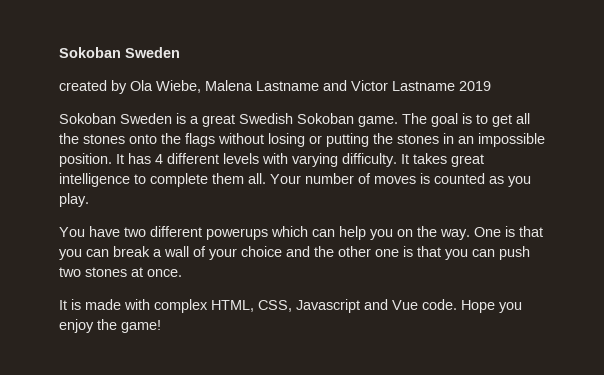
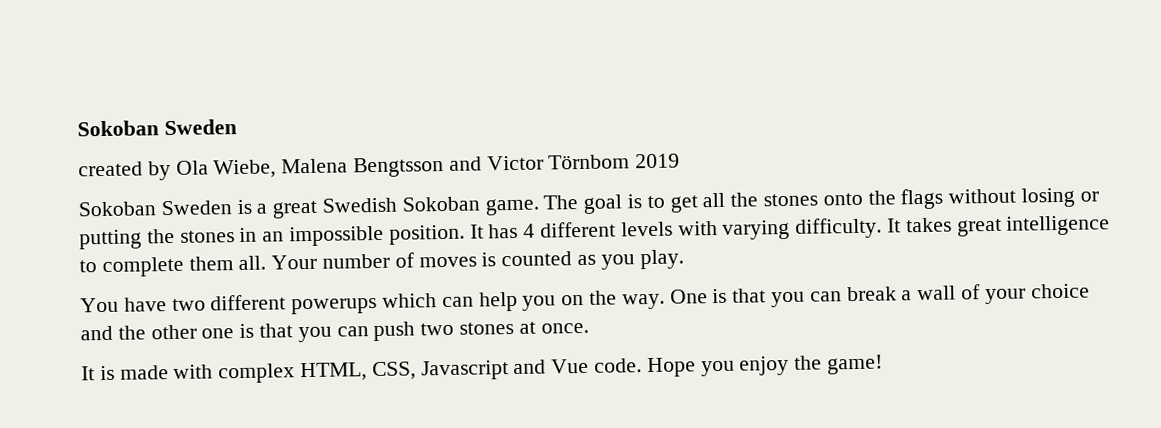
[256,81,319,91] Lastname -> [353,156,445,178] Bengtsson
[392,81,455,91] Lastname -> [548,154,631,170] Törnbom

